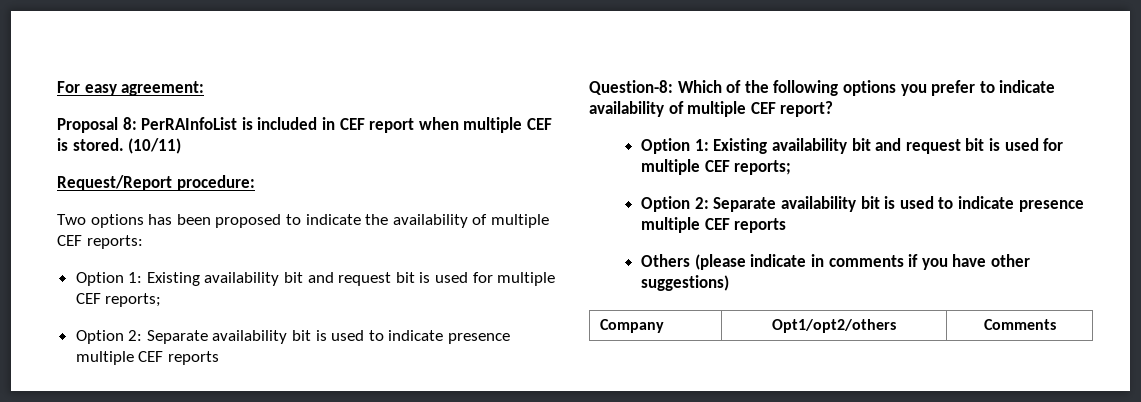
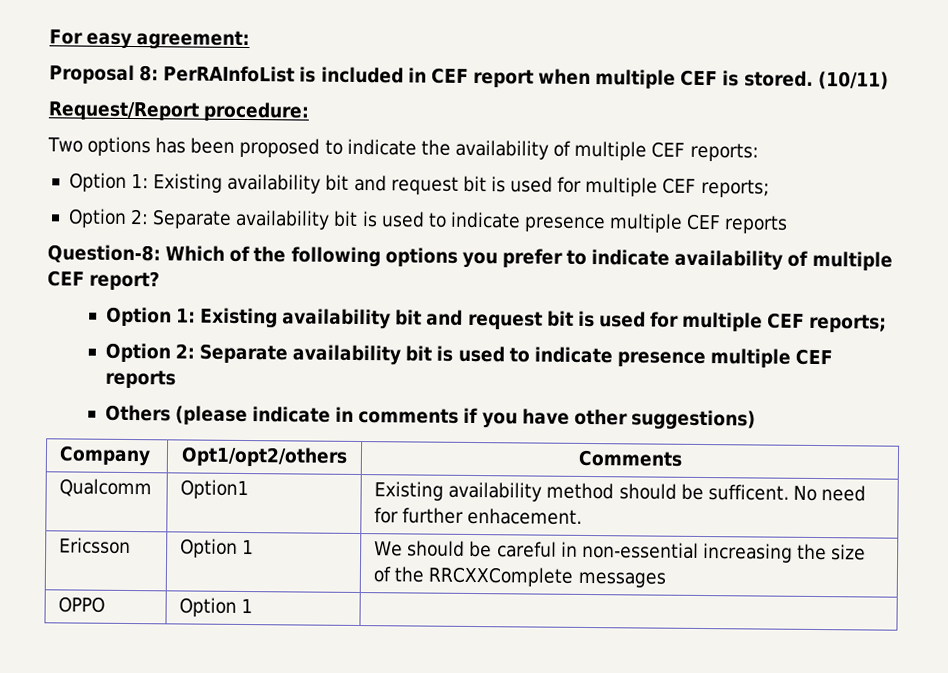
(1056, 324) none -> [59,478,153,498] [180,479,250,500] [374,481,867,502] [374,507,583,525] [59,537,132,555] [180,538,255,558] [374,540,867,563] [373,566,666,588] [58,596,106,613] [179,597,254,617] // Qualcomm | Option1 | Existing availability method should be sufficent. No need for further enhacement. // Ericsson | Option 1 | We should be careful in non-essential increasing the size of the RRCXXComplete messages // OPPO | Option 1 |

